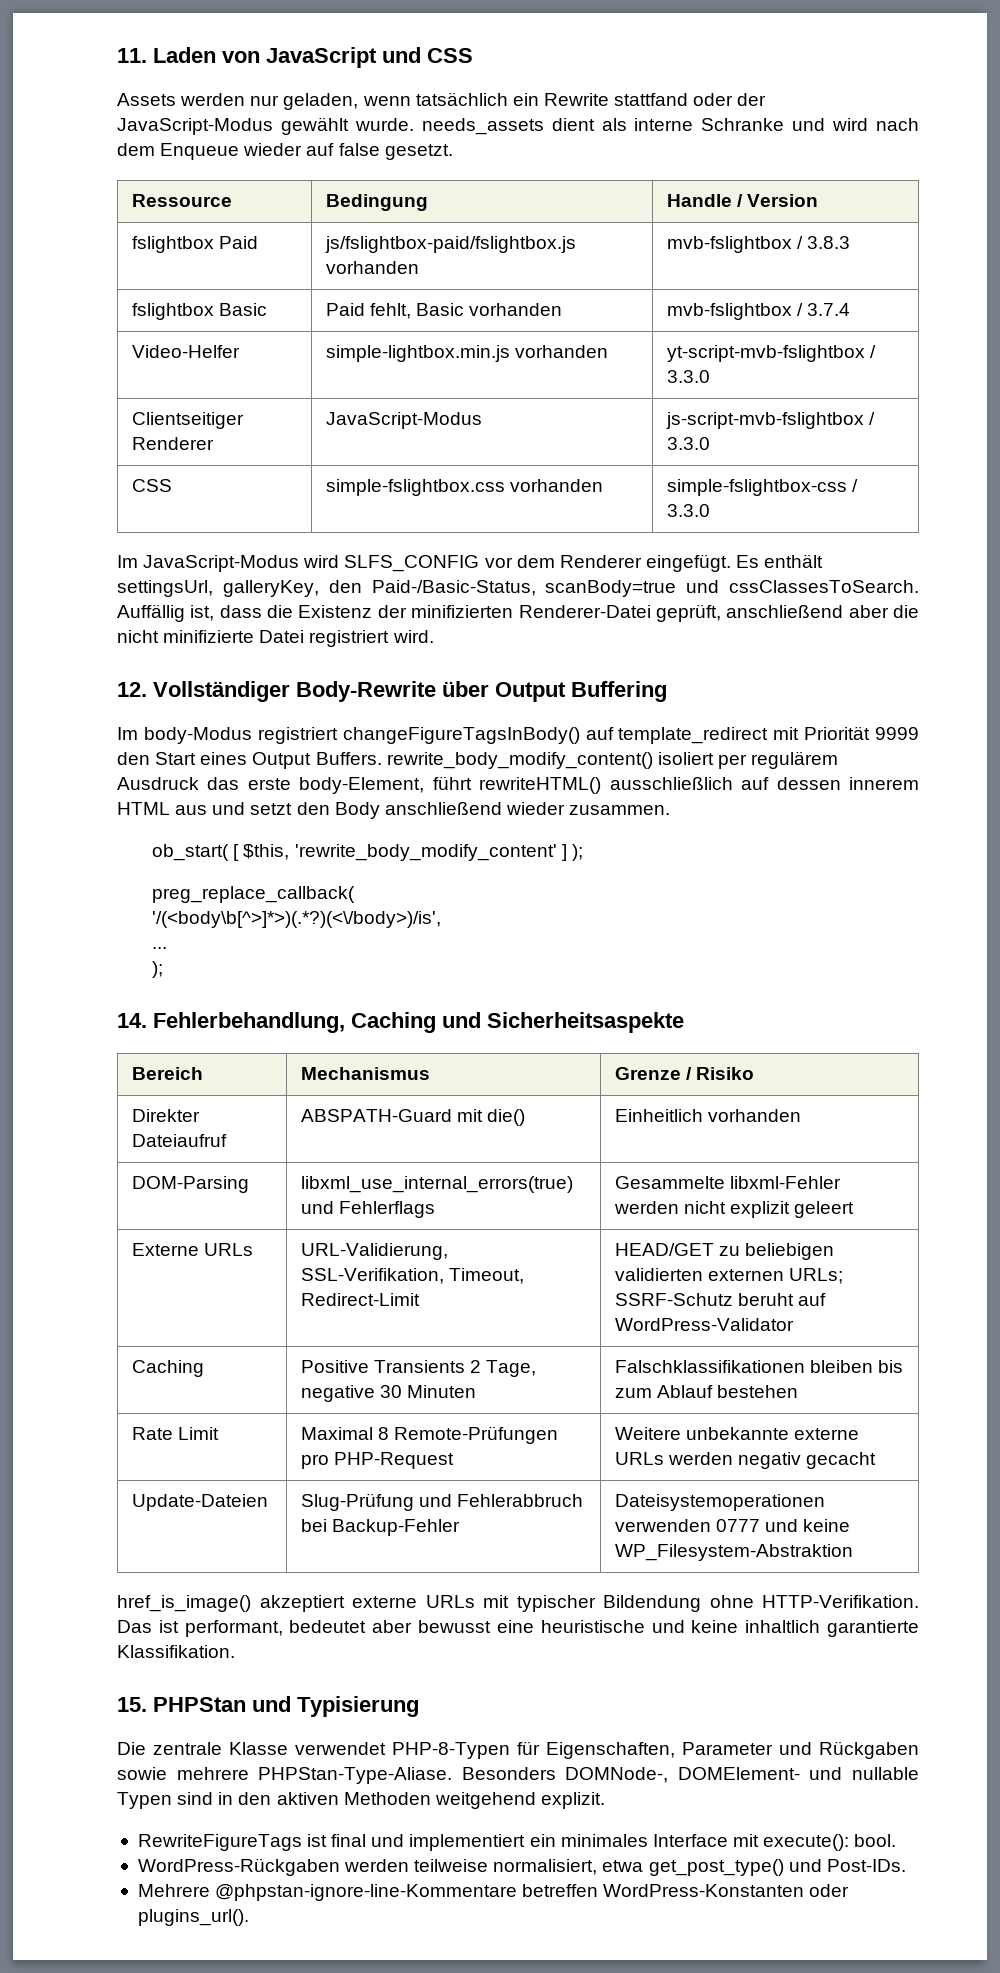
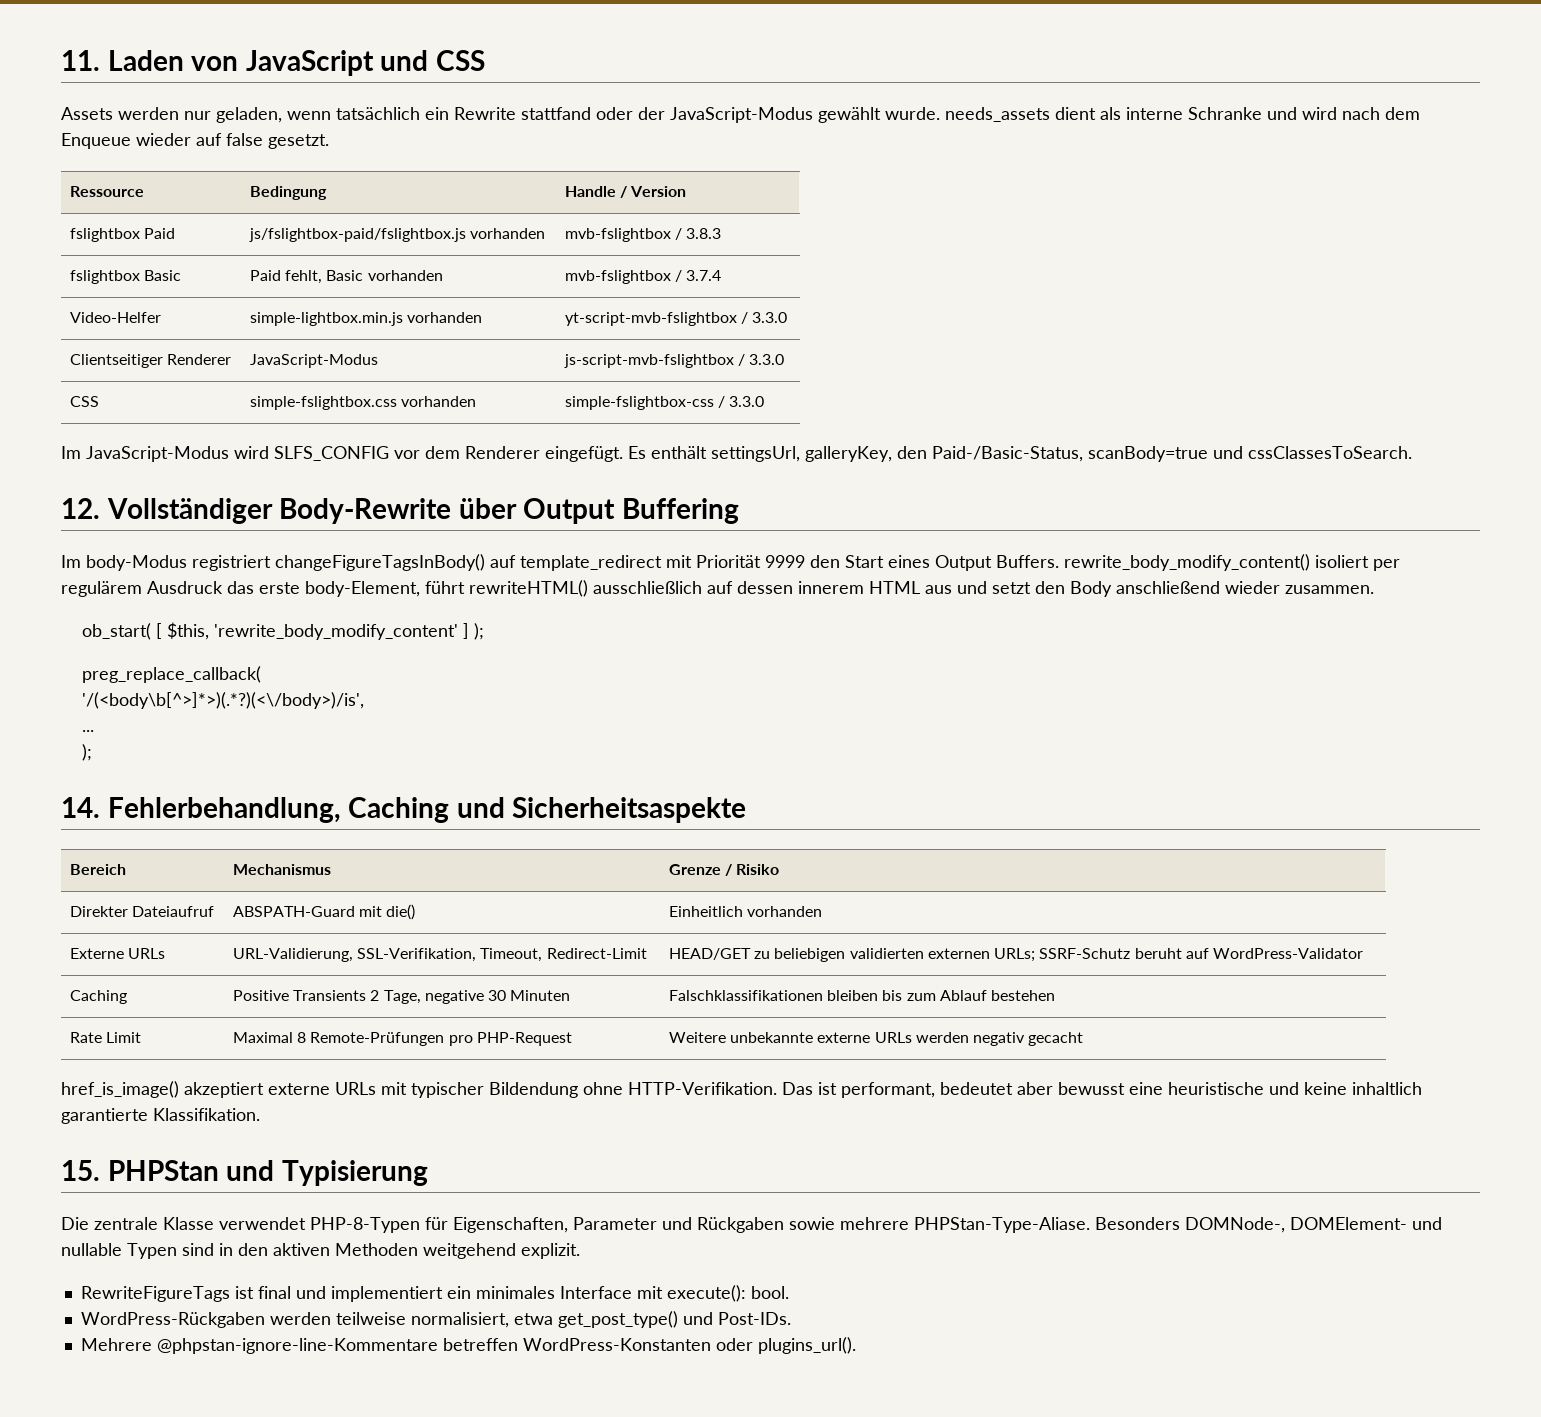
[117,604,920,622] [117,630,434,647] Auffällig ist, dass die Existenz der minifizierten Renderer-Datei geprüft, anschließend aber die nicht minifizierte Datei registriert wird. -> (1412, 452) none
[131,1176,249,1193] [300,1176,573,1193] [300,1201,435,1218] [614,1176,841,1189] [613,1201,855,1218] // DOM-Parsing | libxml_use_internal_errors(true) und Fehlerflags | Gesammelte libxml-Fehler werden nicht explizit geleert -> (822, 911) none
[131,1494,268,1511] [300,1493,584,1511] [300,1519,460,1536] [614,1494,825,1511] [614,1519,851,1532] [614,1544,853,1561] // Update-Dateien | Slug-Prüfung und Fehlerabbruch bei Backup-Fehler | Dateisystemoperationen verwenden 0777 und keine WP_Filesystem-Abstraktion -> (1084, 1039) none

